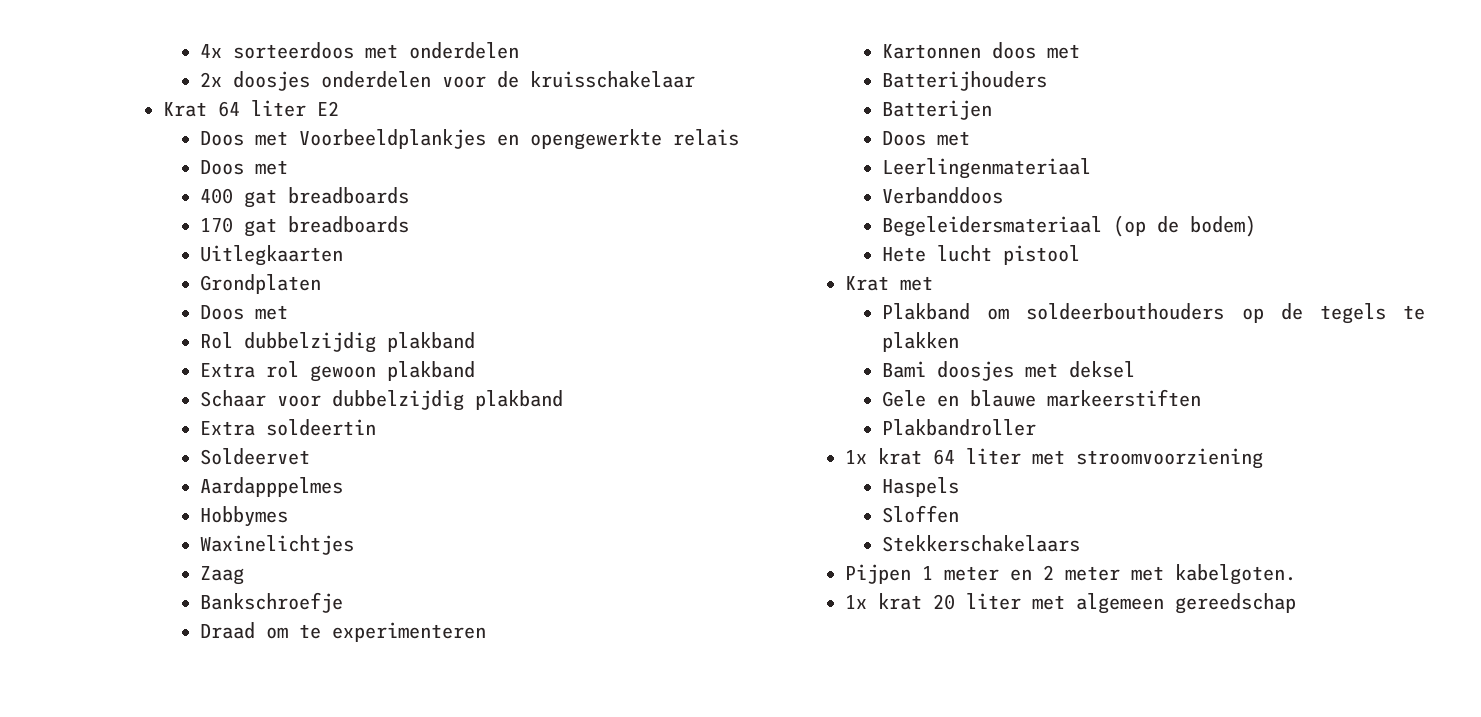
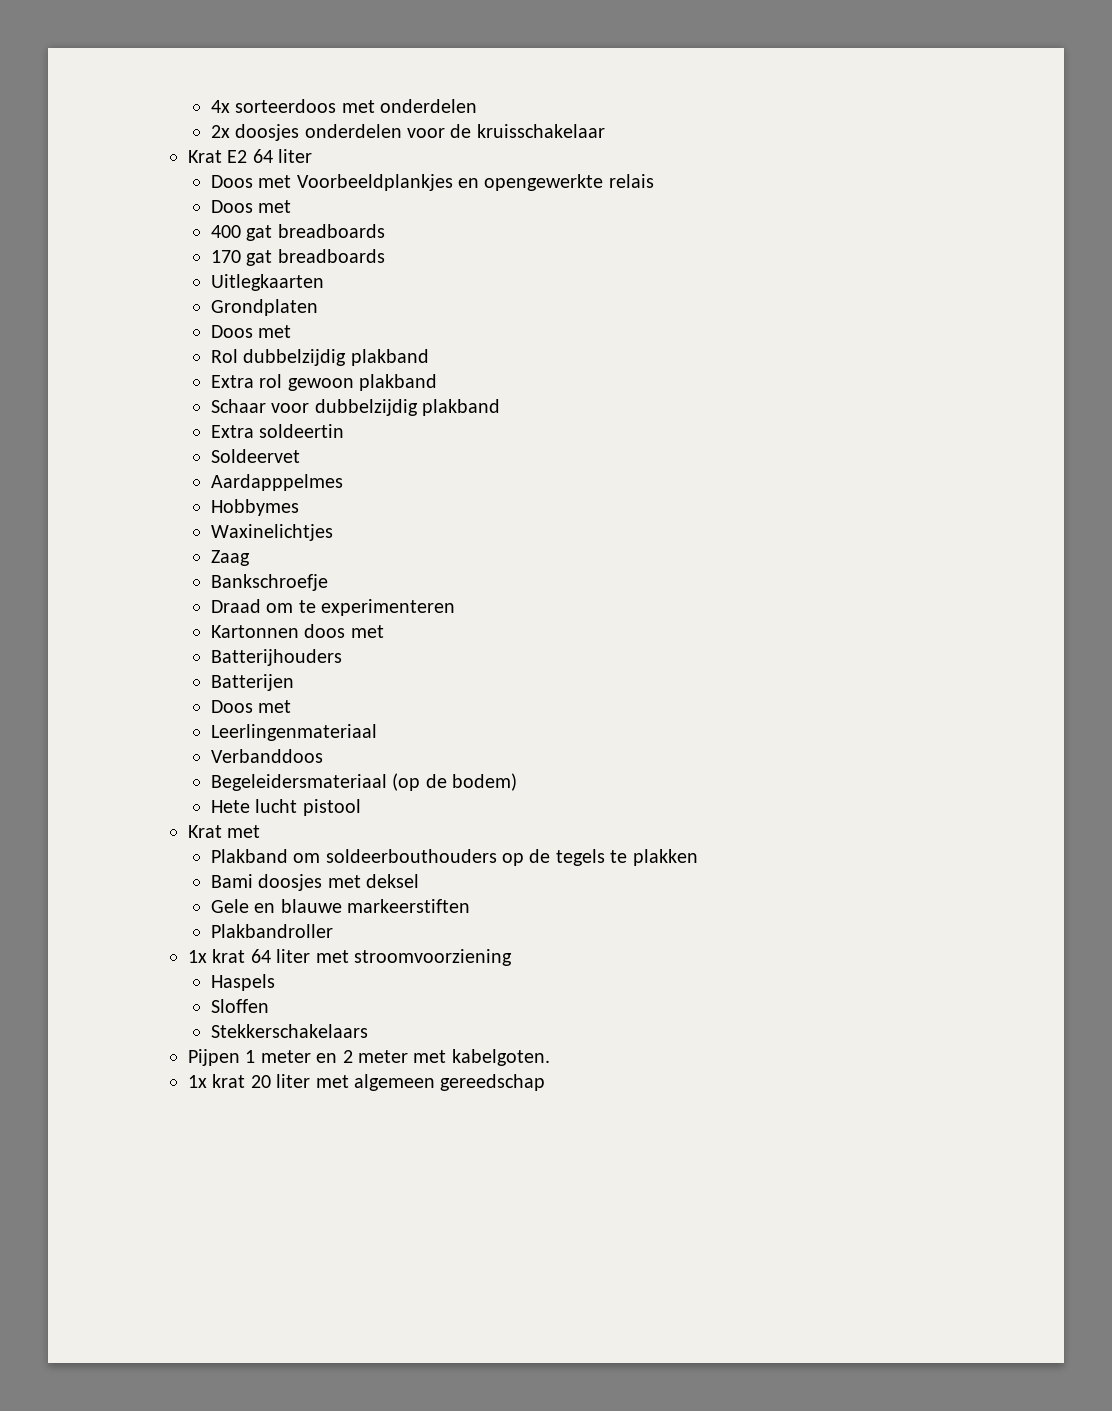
[218,100,340,117] 64 liter E2 -> [227,149,313,163] E2 64 liter

